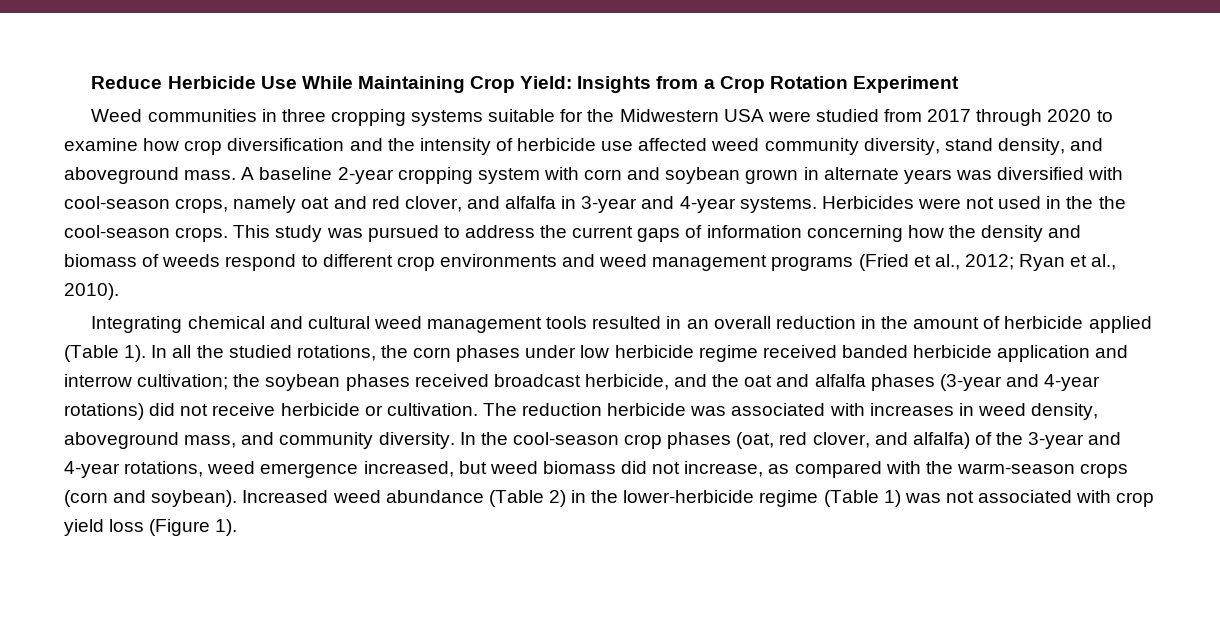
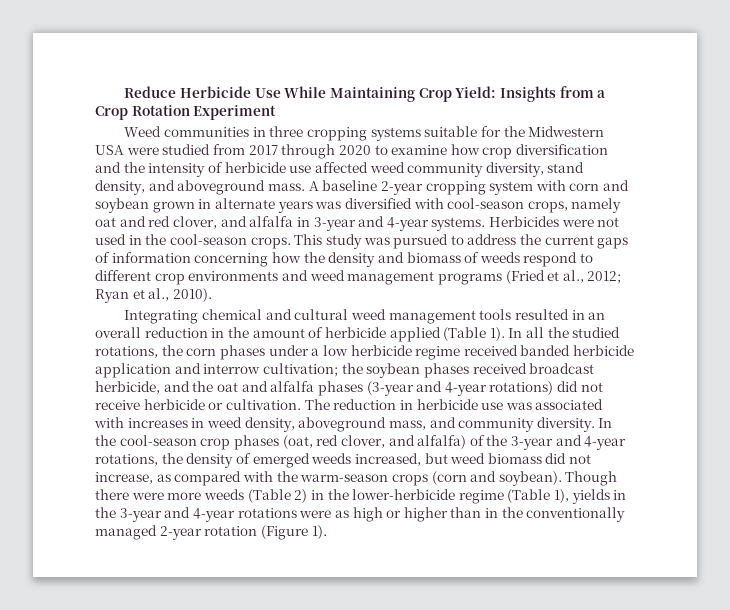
[1098,196,1126,209] the -> (167, 239) none
(577, 351) none -> [311,348,320,356] a
[607,403,687,416] herbicide -> [399,399,504,410] in herbicide use
[207,461,359,478] weed emergence -> [161,453,352,468] the density of emerged weeds
[242,490,484,503] Increased weed abundance -> [565,471,618,486] [95,489,244,500] Though there were more weeds
[883,490,1155,507] [64,519,145,536] 1) was not associated with crop yield loss -> [554,489,627,504] [95,507,626,522] [95,525,258,540] 1), yields in the 3-year and 4-year rotations were as high or higher than in the conventionally managed 2-year rotation

